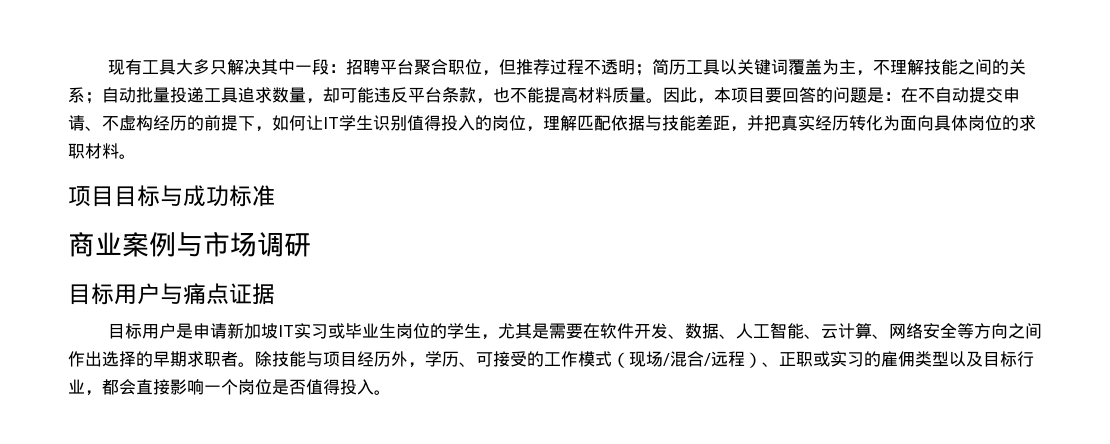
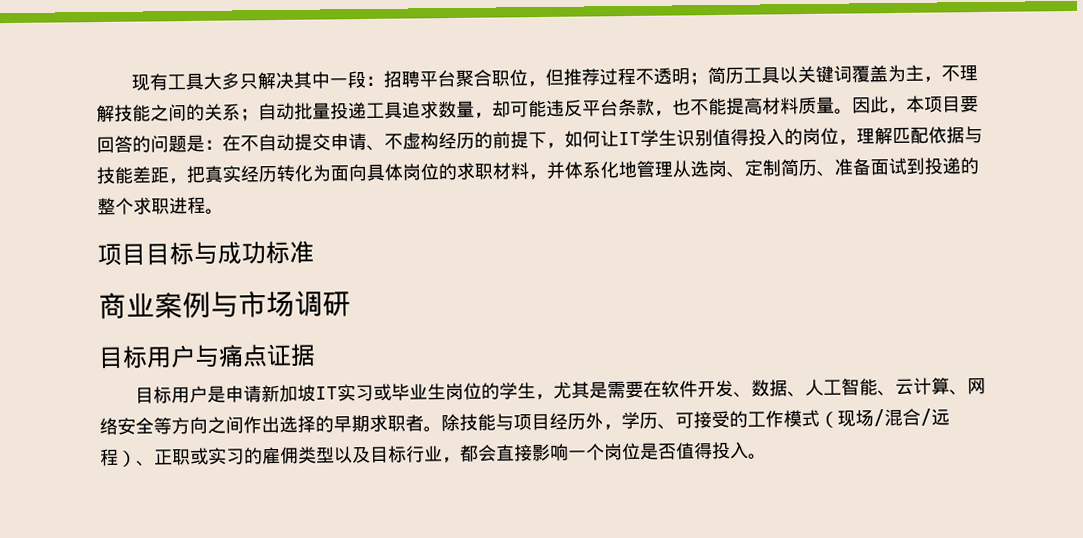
[747,115,764,131] 并 -> (188, 181) none
(119, 151) none -> [528,157,979,181] [97,196,206,216] ，并体系化地管理从选岗、定制简历、准备面试到投递的整个求职进程

